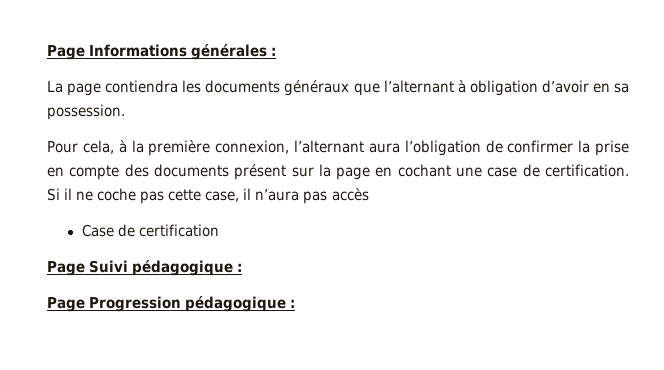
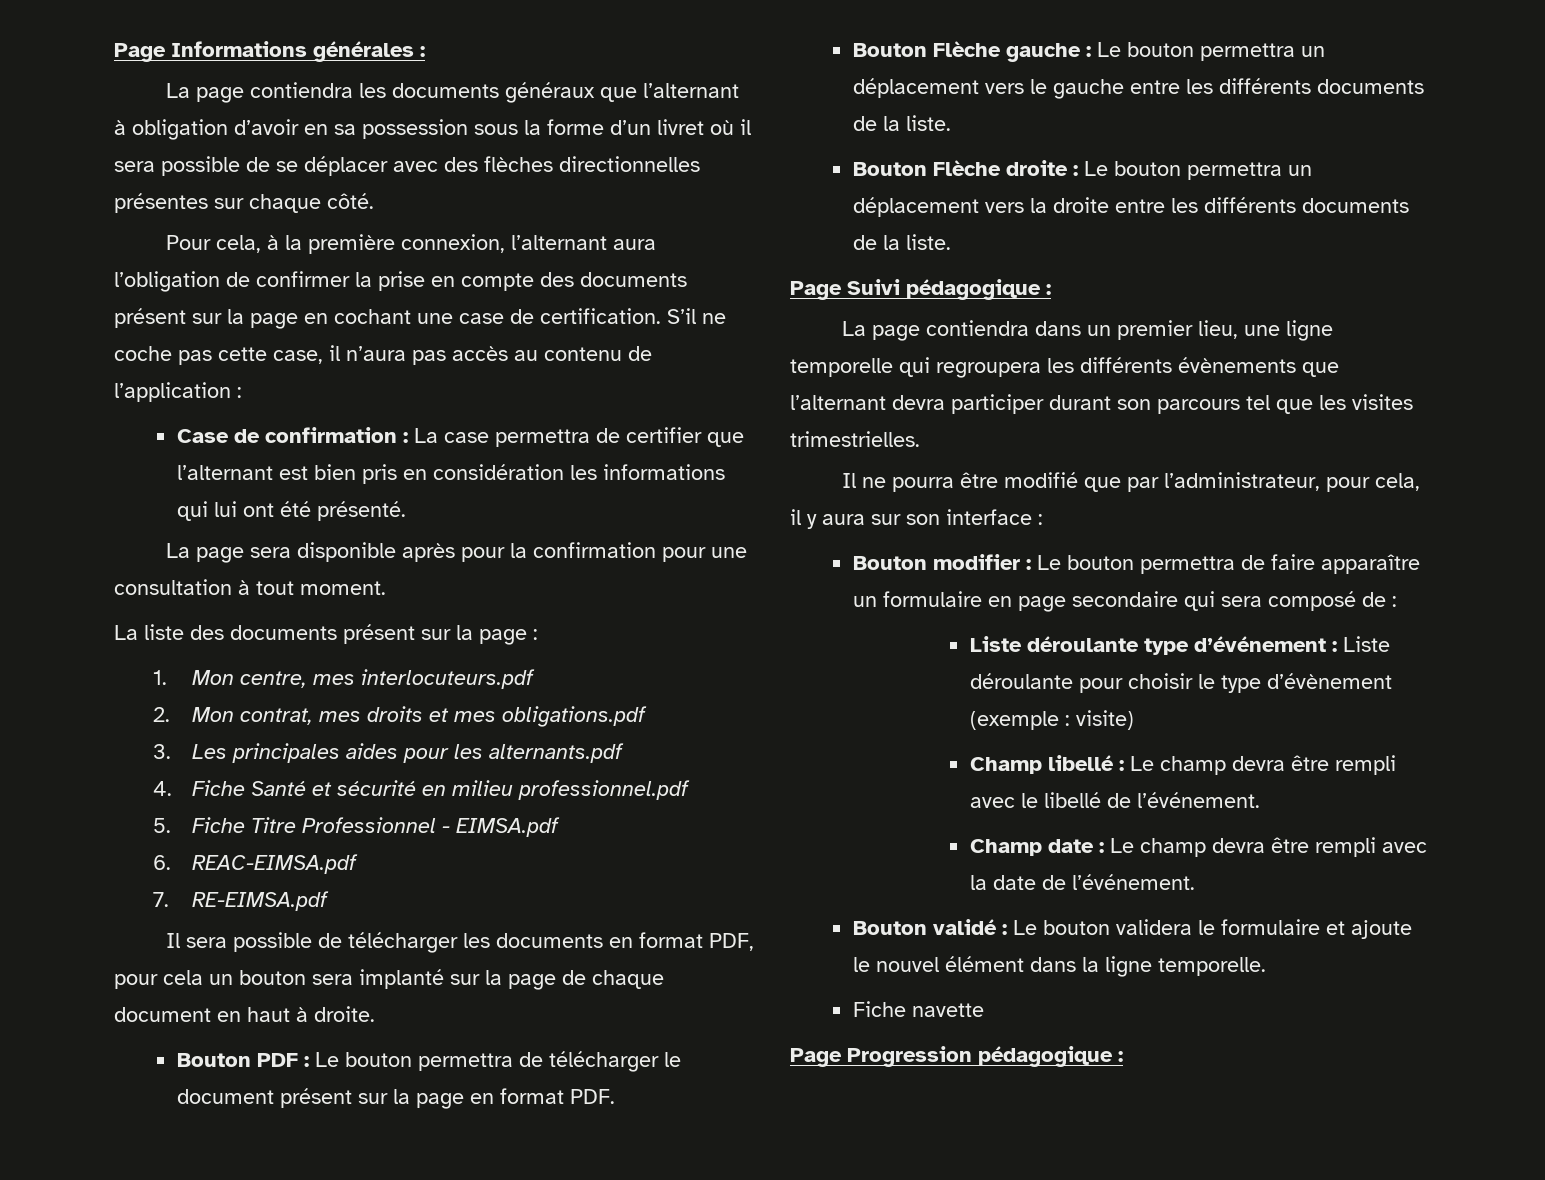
[47,104,125,120] possession. -> [362,119,751,139] [114,156,700,176] [114,193,374,213] possession sous la forme d’un livret où il sera possible de se déplacer avec des flèches directionnelles présentes sur chaque côté.
[47,188,73,201] Si il -> [667,308,696,324] S’il
[81,224,219,237] [47,260,243,276] // Case de certification // Page Suivi pédagogique : -> [514,346,652,361] [114,382,242,402] [177,427,745,447] [177,464,726,484] [177,501,407,521] [166,542,748,563] [114,579,386,595] [114,624,538,645] [152,669,535,689] [152,706,647,727] [152,743,624,763] [152,780,690,800] [152,817,560,837] [152,854,358,874] [152,891,329,911] [166,932,755,953] [114,969,664,990] [114,1006,375,1022] [177,1051,682,1072] [177,1088,616,1109] [853,41,1326,62] [853,78,1425,99] [853,115,952,131] [853,160,1313,180] [853,197,1410,217] [853,234,952,250] [790,279,1051,300] [842,320,1334,341] [790,357,1339,378] [790,394,1413,414] [790,431,920,447] [842,472,1421,492] [790,509,1043,529] [853,554,1421,574] [853,591,1398,612] [969,636,1390,655] [969,673,1392,693] [969,710,1134,730] [969,755,1396,775] [969,792,1260,808] [969,837,1427,857] [969,874,1195,890] [853,919,1413,939] [853,956,1267,977] [853,1001,985,1017] au contenu de l’application : // Case de confirmation : La case permettra de certifier que l’alternant est bien pris en considération les informations qui lui ont été présenté. // La page sera disponible après pour la confirmation pour une consultation à tout moment. // La liste des documents présent sur la page : // 1. Mon centre, mes interlocuteurs.pdf // 2. Mon contrat, mes droits et mes obligations.pdf // 3. Les principales aides pour les alternants.pdf // 4. Fiche Santé et sécurité en milieu professionnel.pdf // 5. Fiche Titre Professionnel - EIMSA.pdf // 6. REAC-EIMSA.pdf // 7. RE-EIMSA.pdf // Il sera possible de télécharger les documents en format PDF, pour cela un bouton sera implanté sur la page de chaque document en haut à droite. // Bouton PDF : Le bouton permettra de télécharger le document présent sur la page en format PDF. // Bouton Flèche gauche : Le bouton permettra un déplacement vers le gauche entre les différents documents de la liste. // Bouton Flèche droite : Le bouton permettra un déplacement vers la droite entre les différents documents de la liste. // Page Suivi pédagogique : // La page contiendra dans un premier lieu, une ligne temporelle qui regroupera les différents évènements que l’alternant devra participer durant son parcours tel que les visites trimestrielles. // Il ne pourra être modifié que par l’administrateur, pour cela, il y aura sur son interface : // Bouton modifier : Le bouton permettra de faire apparaître un formulaire en page secondaire qui sera composé de : // Liste déroulante type d’événement : Liste déroulante pour choisir le type d’évènement (exemple : visite) // Champ libellé : Le champ devra être rempli avec le libellé de l’événement. // Champ date : Le champ devra être rempli avec la date de l’événement. // Bouton validé : Le bouton validera le formulaire et ajoute le nouvel élément dans la ligne temporelle. // Fiche navette

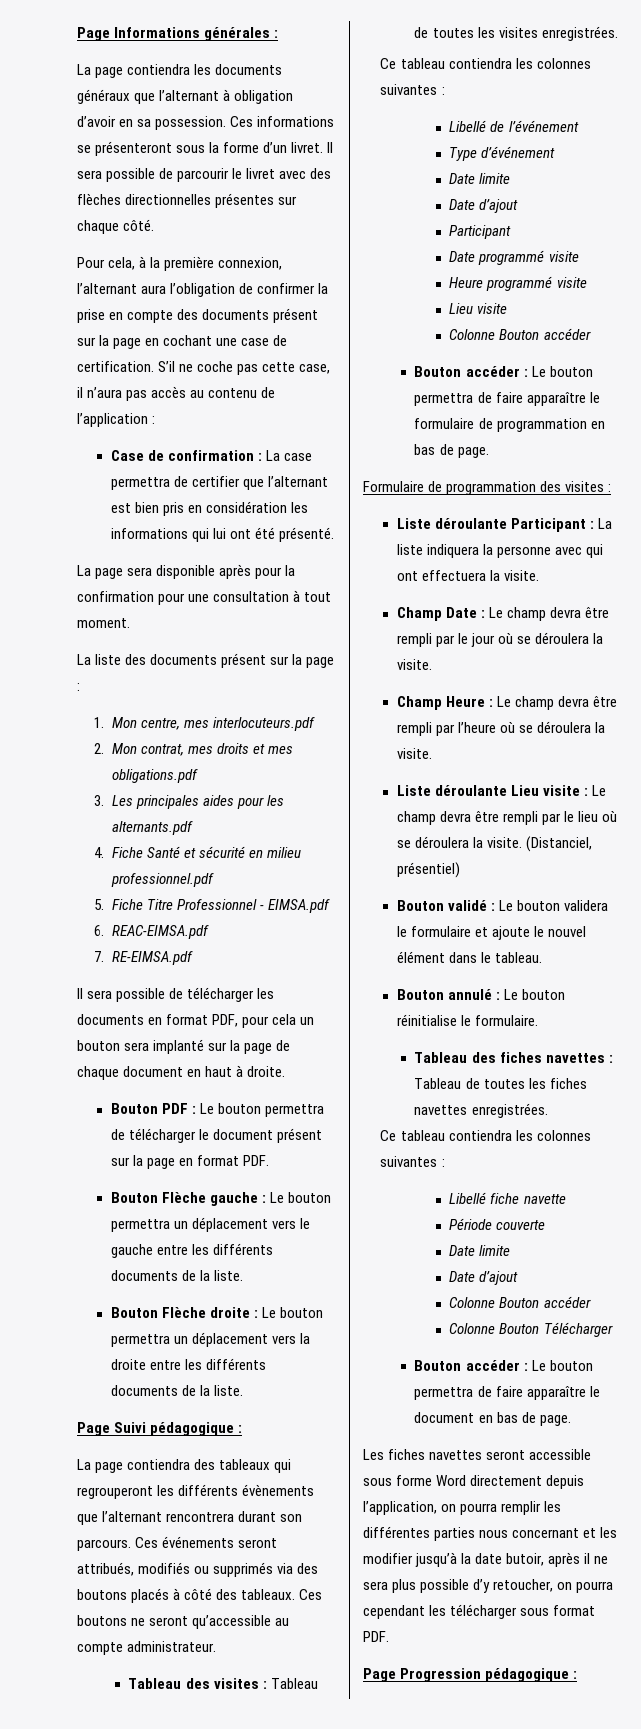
[362,119,751,139] [114,156,388,176] possession sous la forme d’un livret où il sera possible de se déplacer -> [155,116,335,130] [77,141,334,156] [77,168,276,182] possession. Ces informations se présenteront sous la forme d’un livret. Il sera possible de parcourir le livret
[1035,320,1334,341] [790,357,1041,378] dans un premier lieu, une ligne temporelle qui regroupera -> [194,1459,292,1473] [77,1486,153,1499] des tableaux qui regrouperont
[892,394,1413,414] [790,431,920,447] [842,472,1421,492] [790,509,1043,529] [853,554,1421,574] [853,591,1398,612] [969,636,1390,655] [969,673,1392,693] [969,710,1134,730] [969,755,1396,775] [969,792,1260,808] [969,837,1427,857] [969,874,1195,890] devra participer durant son parcours tel que les visites trimestrielles. // Il ne pourra être modifié que par l’administrateur, pour cela, il y aura sur son interface : // Bouton modifier : Le bouton permettra de faire apparaître un formulaire en page secondaire qui sera composé de : // Liste déroulante type d’événement : Liste déroulante pour choisir le type d’évènement (exemple : visite) // Champ libellé : Le champ devra être rempli avec le libellé de l’événement. // Champ date : Le champ devra être rempli avec la date de l’événement. -> [166,1511,303,1522] [77,1536,278,1551] [77,1562,319,1577] [77,1588,323,1603] [77,1615,290,1629] [77,1641,217,1655] [128,1678,318,1689] [414,26,618,41] [380,58,591,69] [380,84,445,95] [449,120,579,132] [449,146,556,161] [449,173,511,184] [449,199,519,213] [449,225,512,239] [449,250,579,265] [449,276,587,291] [449,303,508,314] [449,328,591,340] [414,366,593,377] [414,392,600,406] [414,418,605,432] [414,444,489,458] [363,481,612,495] [396,518,613,532] [396,544,604,558] [396,570,540,581] [396,607,610,621] [396,632,604,647] [396,659,432,670] [396,696,618,710] [396,721,606,736] [396,748,432,759] [396,785,607,796] [396,811,618,825] [396,836,593,852] [396,862,460,878] rencontrera durant son parcours. Ces événements seront attribués, modifiés ou supprimés via des boutons placés à côté des tableaux. Ces boutons ne seront qu’accessible au compte administrateur. // Tableau des visites : Tableau de toutes les visites enregistrées. // Ce tableau contiendra les colonnes suivantes : // Libellé de l’événement // Type d’événement // Date limite // Date d’ajout // Participant // Date programmé visite // Heure programmé visite // Lieu visite // Colonne Bouton accéder // Bouton accéder : Le bouton permettra de faire apparaître le formulaire de programmation en bas de page. // Formulaire de programmation des visites : // Liste déroulante Participant : La liste indiquera la personne avec qui ont effectuera la visite. // Champ Date : Le champ devra être rempli par le jour où se déroulera la visite. // Champ Heure : Le champ devra être rempli par l’heure où se déroulera la visite. // Liste déroulante Lieu visite : Le champ devra être rempli par le lieu où se déroulera la visite. (Distanciel, présentiel)
[1082,956,1267,977] [853,1001,985,1017] la ligne temporelle. // Fiche navette -> [481,952,543,963] [396,989,566,1000] [396,1014,539,1026] [414,1052,613,1063] [414,1078,587,1089] [414,1103,548,1118] [380,1130,591,1141] [380,1156,445,1167] [449,1192,566,1204] [449,1218,546,1230] [449,1245,511,1256] [449,1271,519,1285] [449,1296,591,1308] [449,1322,613,1337] [414,1360,593,1371] [414,1386,600,1400] [414,1412,571,1426] [363,1449,592,1460] [363,1475,585,1489] [363,1501,562,1515] [363,1526,618,1541] [363,1552,609,1567] [363,1579,614,1593] [363,1604,596,1619] [363,1631,389,1642] le tableau. // Bouton annulé : Le bouton réinitialise le formulaire. // Tableau des fiches navettes : Tableau de toutes les fiches navettes enregistrées. // Ce tableau contiendra les colonnes suivantes : // Libellé fiche navette // Période couverte // Date limite // Date d’ajout // Colonne Bouton accéder // Colonne Bouton Télécharger // Bouton accéder : Le bouton permettra de faire apparaître le document en bas de page. // Les fiches navettes seront accessible sous forme Word directement depuis l’application, on pourra remplir les différentes parties nous concernant et les modifier jusqu’à la date butoir, après il ne sera plus possible d’y retoucher, on pourra cependant les télécharger sous format PDF.

